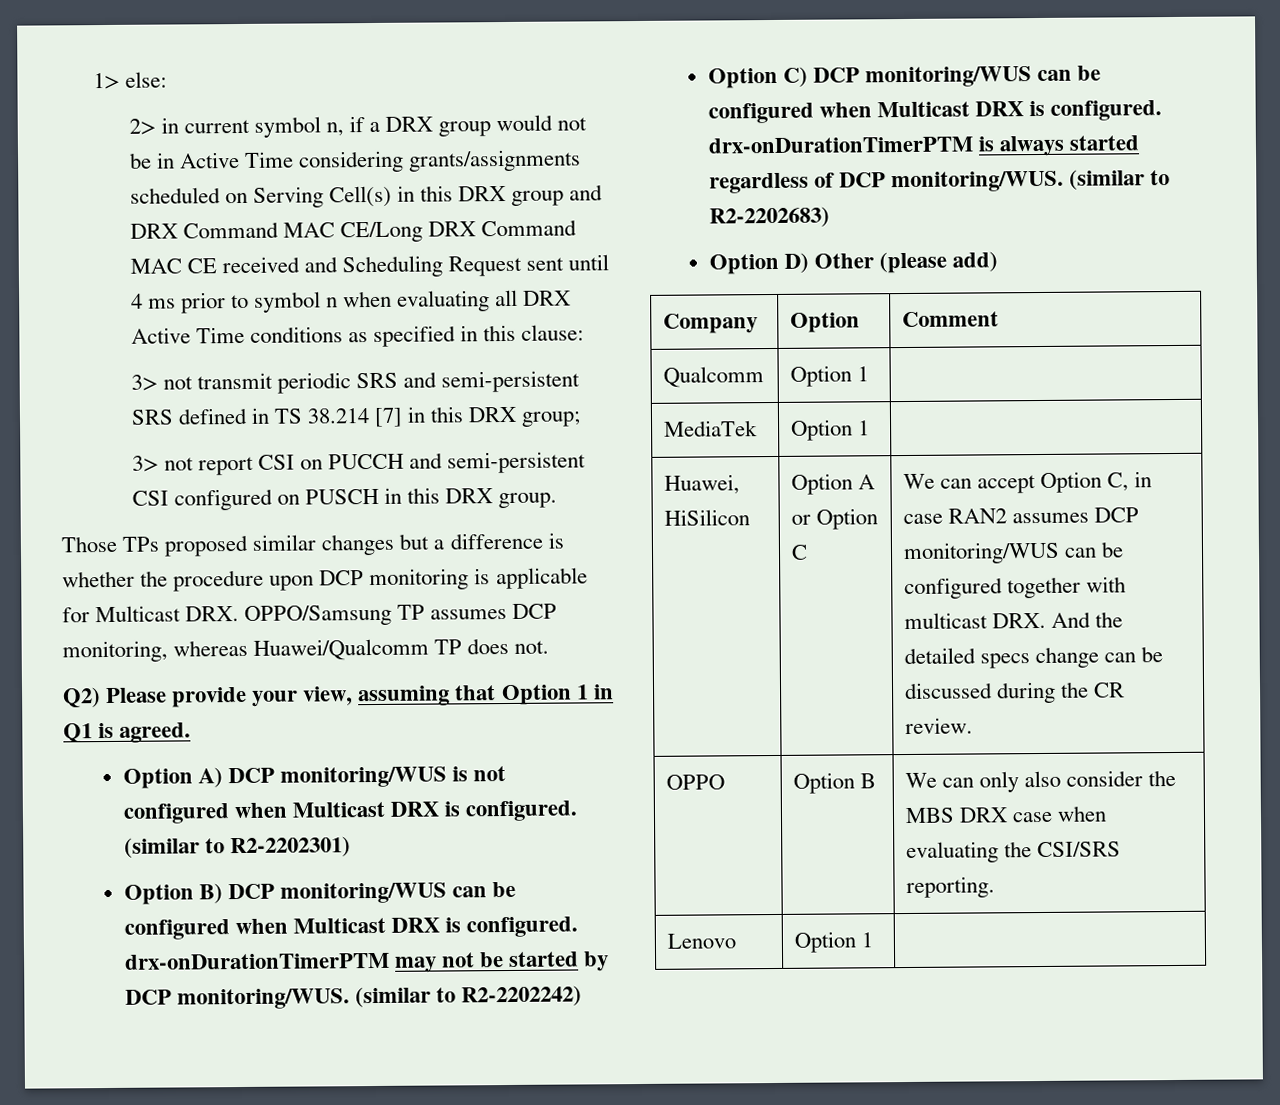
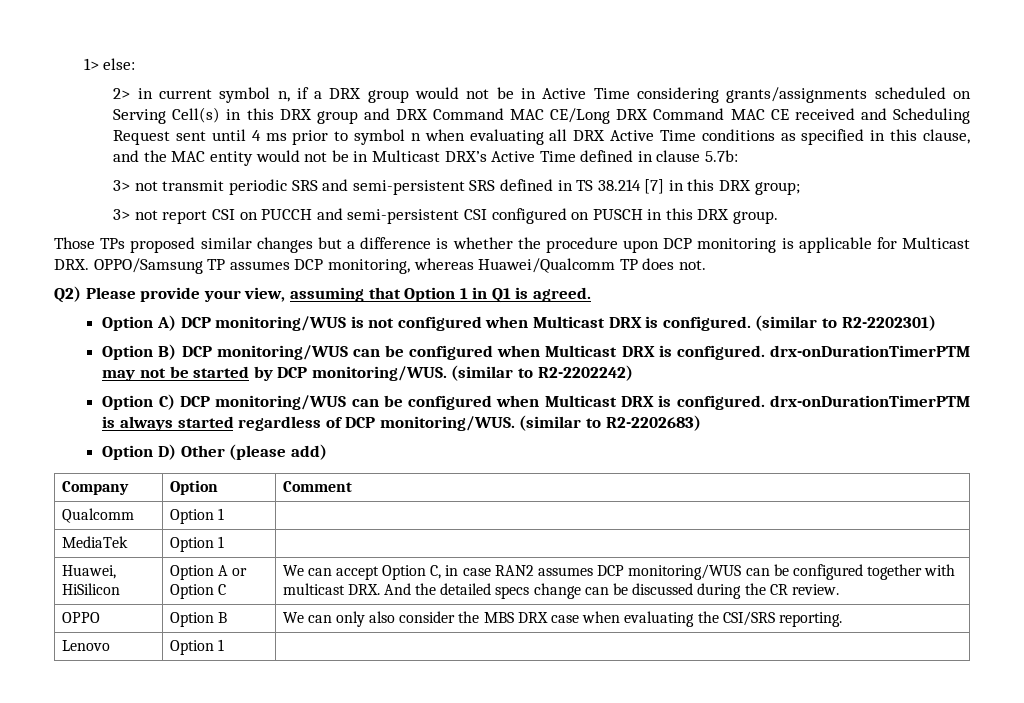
[521,324,585,341] clause: -> [922,129,970,144] [113,150,739,166] clause, and the MAC entity would not be in Multicast DRX’s Active Time defined in clause 5.7b:

